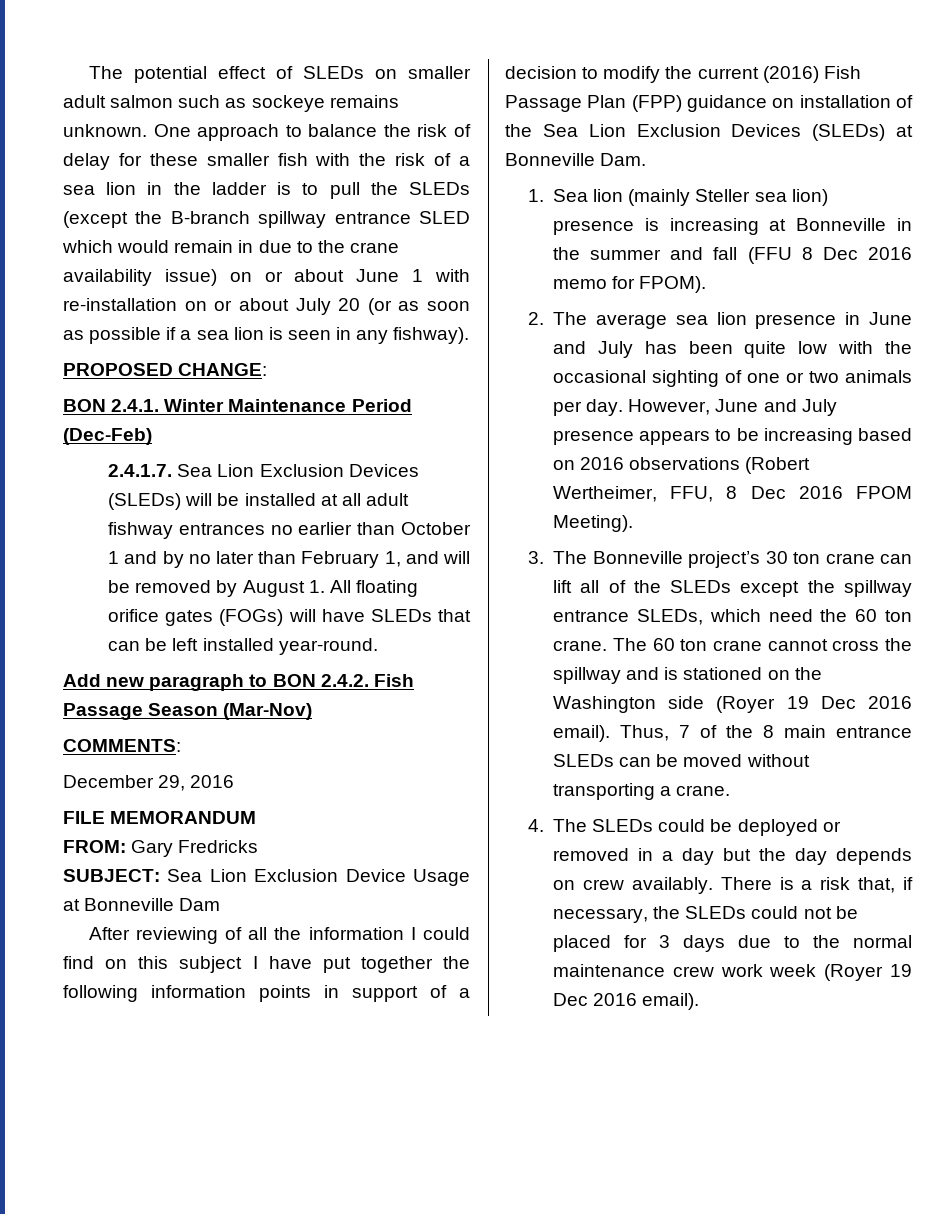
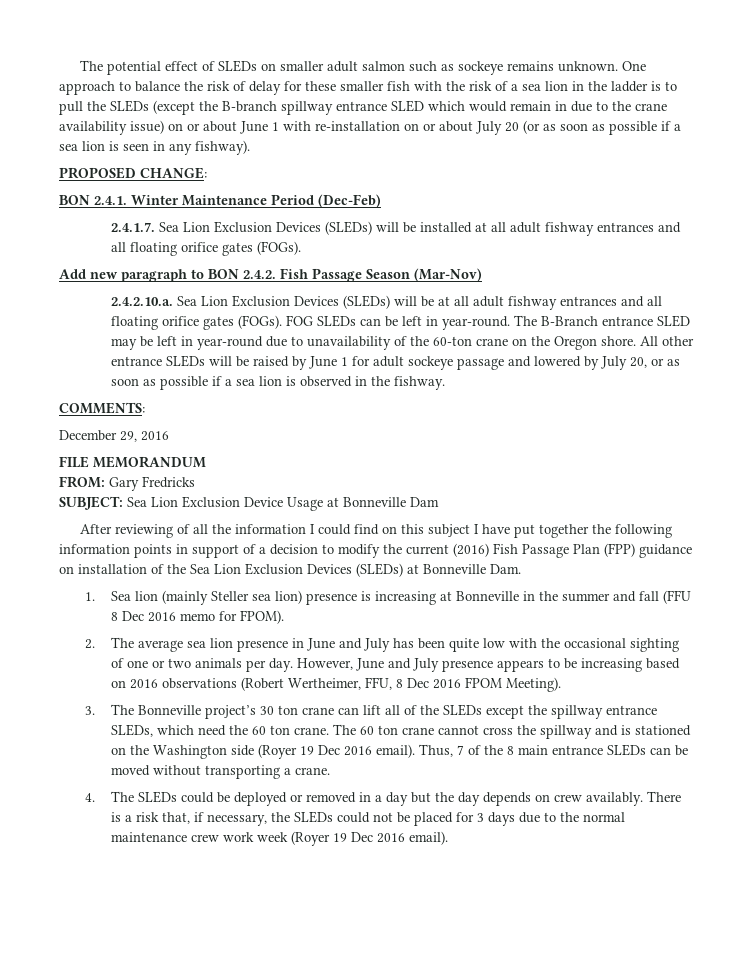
[270,522,472,535] [108,551,471,568] [108,580,418,597] [108,609,472,626] [108,638,378,655] no earlier than October 1 and by no later than February 1, and will be removed by August 1. All floating orifice gates (FOGs) will have SLEDs that can be left installed year-round. -> [658,222,682,233] [111,241,302,256] and all floating orifice gates (FOGs).
(313, 711) none -> [111,295,663,310] [111,315,691,330] [111,336,695,350] [111,355,681,370] [111,376,446,390] // 2.4.2.10.a. Sea Lion Exclusion Devices (SLEDs) will be at all adult fishway entrances and all floating orifice gates (FOGs). FOG SLEDs can be left in year-round. The B-Branch entrance SLED may be left in year-round due to unavailability of the 60-ton crane on the Oregon shore. All other entrance SLEDs will be raised by June 1 for adult sockeye passage and lowered by July 20, or as soon as possible if a sea lion is observed in the fishway.

